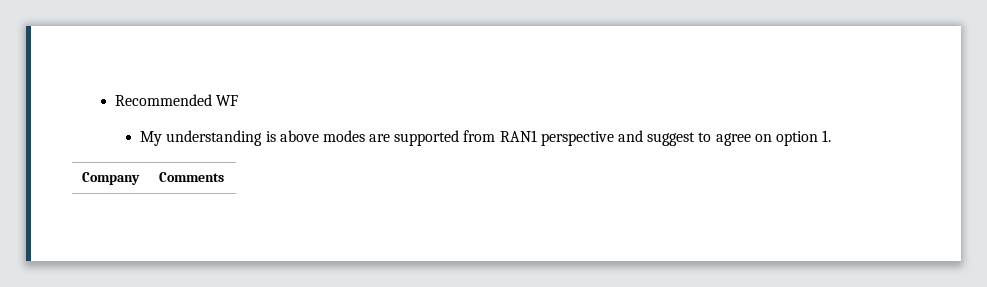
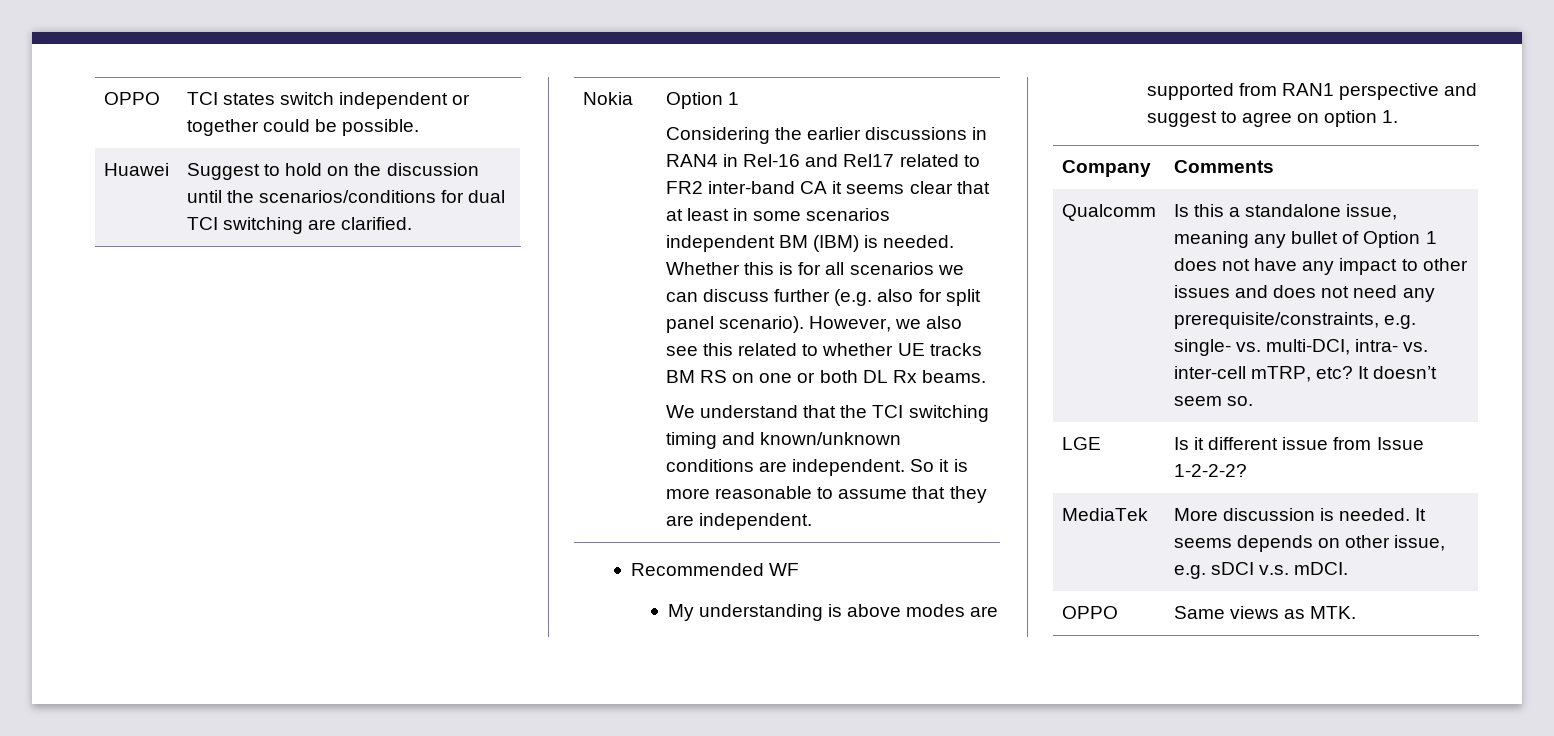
(114, 100) none -> [103,92,160,105] [186,92,471,109] [186,119,420,136] [103,163,169,176] [186,163,479,180] [186,190,506,203] [186,217,413,234] [582,92,633,105] [665,92,740,109] [665,127,988,144] [665,154,980,167] [665,181,990,194] [665,208,891,221] [665,235,955,252] [665,262,964,275] [665,289,981,306] [665,316,963,333] [665,343,982,356] [665,370,986,383] [665,405,989,422] [665,432,902,449] [665,459,968,476] [665,486,987,503] [665,513,813,530] OPPO | TCI states switch independent or together could be possible. // Huawei | Suggest to hold on the discussion until the scenarios/conditions for dual TCI switching are clarified. // Nokia | Option 1 // Considering the earlier discussions in RAN4 in Rel-16 and Rel17 related to FR2 inter-band CA it seems clear that at least in some scenarios independent BM (IBM) is needed. Whether this is for all scenarios we can discuss further (e.g. also for split panel scenario). However, we also see this related to whether UE tracks BM RS on one or both DL Rx beams. // We understand that the TCI switching timing and known/unknown conditions are independent. So it is more reasonable to assume that they are independent. //
(224, 177) none -> [1061,204,1156,221] [1173,204,1398,220] [1173,231,1437,248] [1173,258,1468,275] [1173,285,1435,302] [1173,312,1417,329] [1173,339,1429,356] [1173,366,1438,382] [1173,396,1254,406] [1061,437,1101,450] [1173,437,1424,450] [1173,464,1247,477] [1061,508,1148,521] [1173,508,1427,521] [1173,535,1446,552] [1173,562,1349,579] [1061,606,1118,619] [1173,606,1357,619] // Qualcomm | Is this a standalone issue, meaning any bullet of Option 1 does not have any impact to other issues and does not need any prerequisite/constraints, e.g. single- vs. multi-DCI, intra- vs. inter-cell mTRP, etc? It doesn’t seem so. // LGE | Is it different issue from Issue 1-2-2-2? // MediaTek | More discussion is needed. It seems depends on other issue, e.g. sDCI v.s. mDCI. // OPPO | Same views as MTK.

